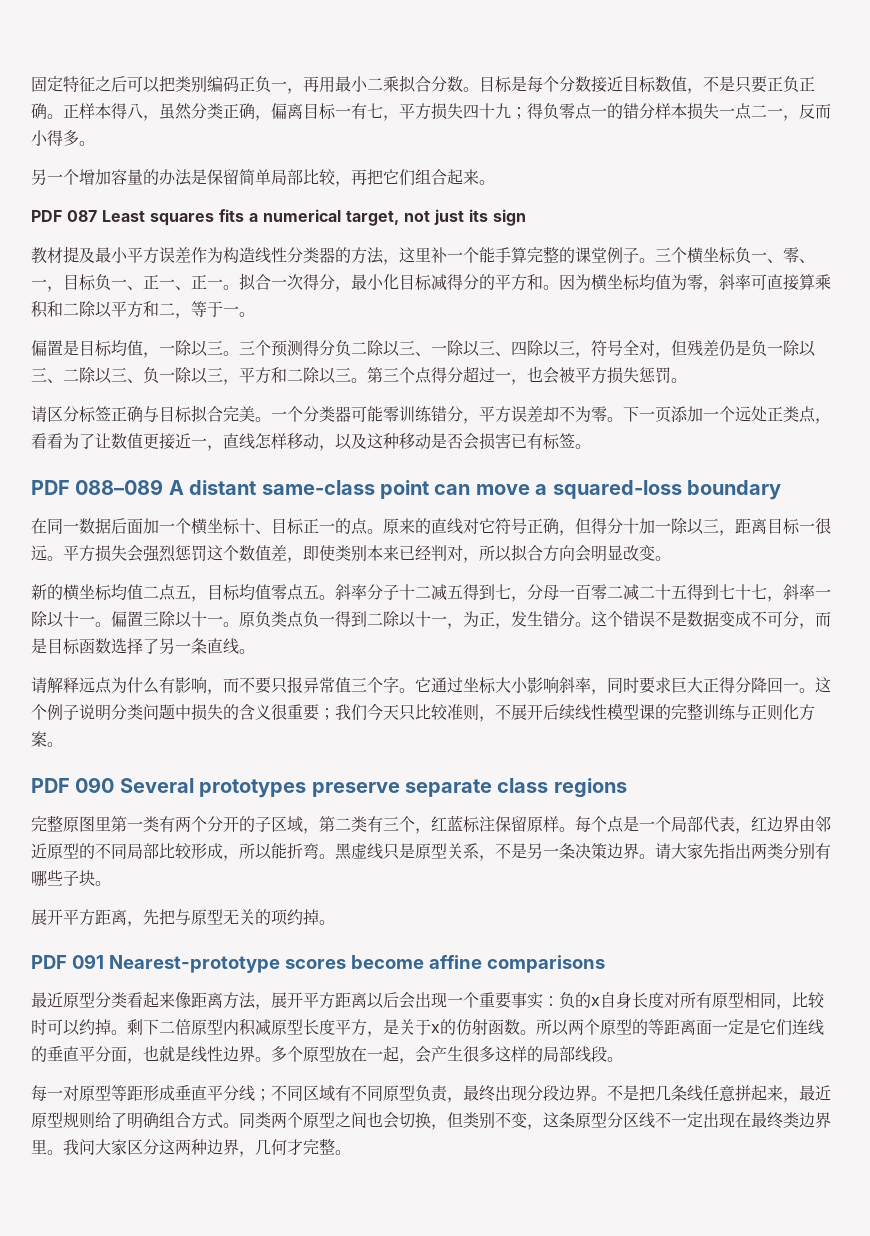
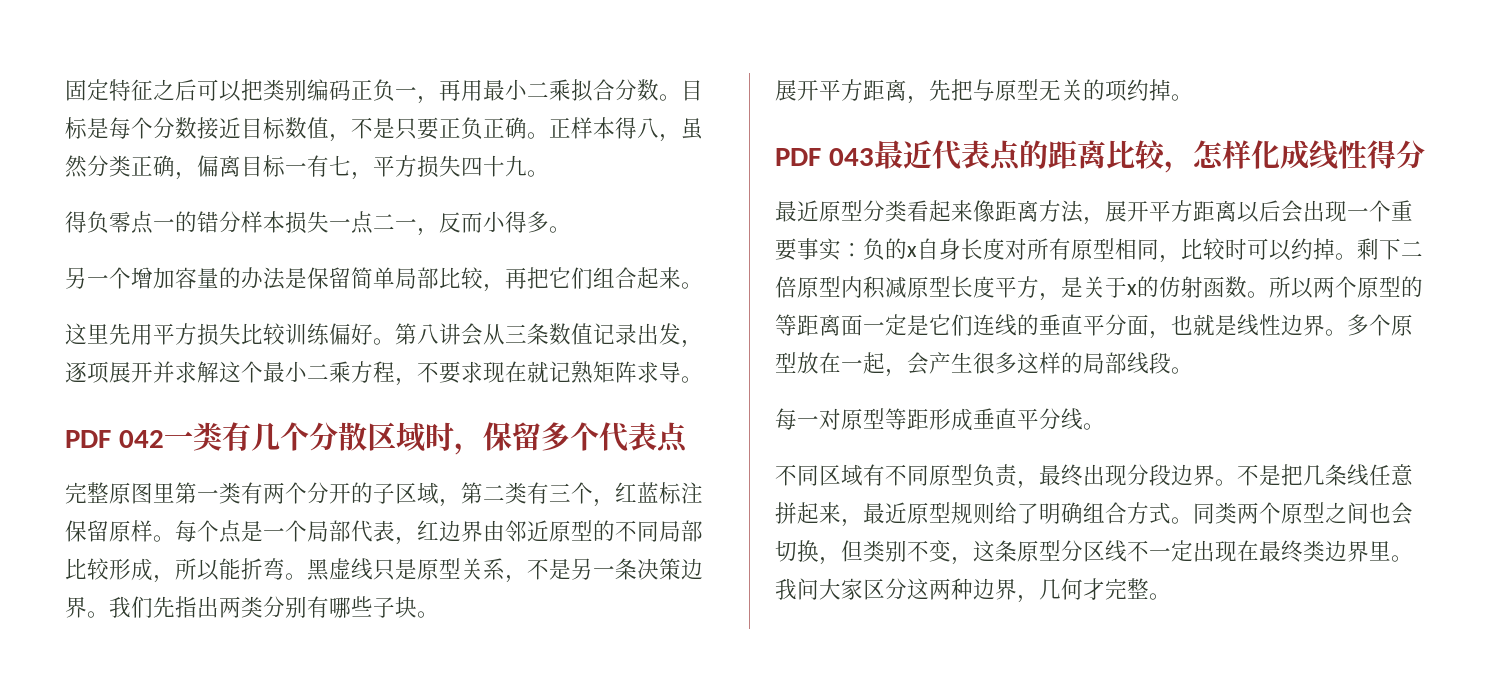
[511,107,527,119] ； -> [527,170,549,177] 。 //
[31,209,526,226] [31,246,815,265] [31,273,831,292] [31,301,255,319] [31,340,816,358] [31,366,687,385] [31,405,831,424] [31,433,591,451] [31,479,781,500] [31,518,831,536] [31,544,671,563] [31,584,831,602] [31,611,831,629] [31,638,255,655] [31,676,831,695] [31,703,815,722] [31,731,63,747] [31,777,627,798] PDF 087 Least squares fits a numerical target, not just its sign // 教材提及最小平方误差作为构造线性分类器的方法，这里补一个能手算完整的课堂例子。三个横坐标负一、零、一，目标负一、正一、正一。拟合一次得分，最小化目标减得分的平方和。因为横坐标均值为零，斜率可直接算乘积和二除以平方和二，等于一。 // 偏置是目标均值，一除以三。三个预测得分负二除以三、一除以三、四除以三，符号全对，但残差仍是负一除以三、二除以三、负一除以三，平方和二除以三。第三个点得分超过一，也会被平方损失惩罚。 // 请区分标签正确与目标拟合完美。一个分类器可能零训练错分，平方误差却不为零。下一页添加一个远处正类点，看看为了让数值更接近一，直线怎样移动，以及这种移动是否会损害已有标签。 // PDF 088–089 A distant same-class point can move a squared-loss boundary // 在同一数据后面加一个横坐标十、目标正一的点。原来的直线对它符号正确，但得分十加一除以三，距离目标一很远。平方损失会强烈惩罚这个数值差，即使类别本来已经判对，所以拟合方向会明显改变。 // 新的横坐标均值二点五，目标均值零点五。斜率分子十二减五得到七，分母一百零二减二十五得到七十七，斜率一除以十一。偏置三除以十一。原负类点负一得到二除以十一，为正，发生错分。这个错误不是数据变成不可分，而是目标函数选择了另一条直线。 // 请解释远点为什么有影响，而不要只报异常值三个字。它通过坐标大小影响斜率，同时要求巨大正得分降回一。这个例子说明分类问题中损失的含义很重要；我们今天只比较准则，不展开后续线性模型课的完整训练与正则化方案。 // PDF 090 Several prototypes preserve separate class regions -> [65,323,703,348] [65,361,703,386] [65,422,688,455] 这里先用平方损失比较训练偏好。第八讲会从三条数值记录出发，逐项展开并求解这个最小二乘方程，不要求现在就记熟矩阵求导。 // PDF 042一类有几个分散区域时，保留多个代表点
[655,843,703,860] 请大家 -> [109,596,153,618] 我们
[71,954,605,973] 091 Nearest-prototype scores become affine comparisons -> [828,140,1425,173] 043最近代表点的距离比较，怎样化成线性得分
[255,1089,271,1101] ； -> [1083,423,1105,430] 。 //

